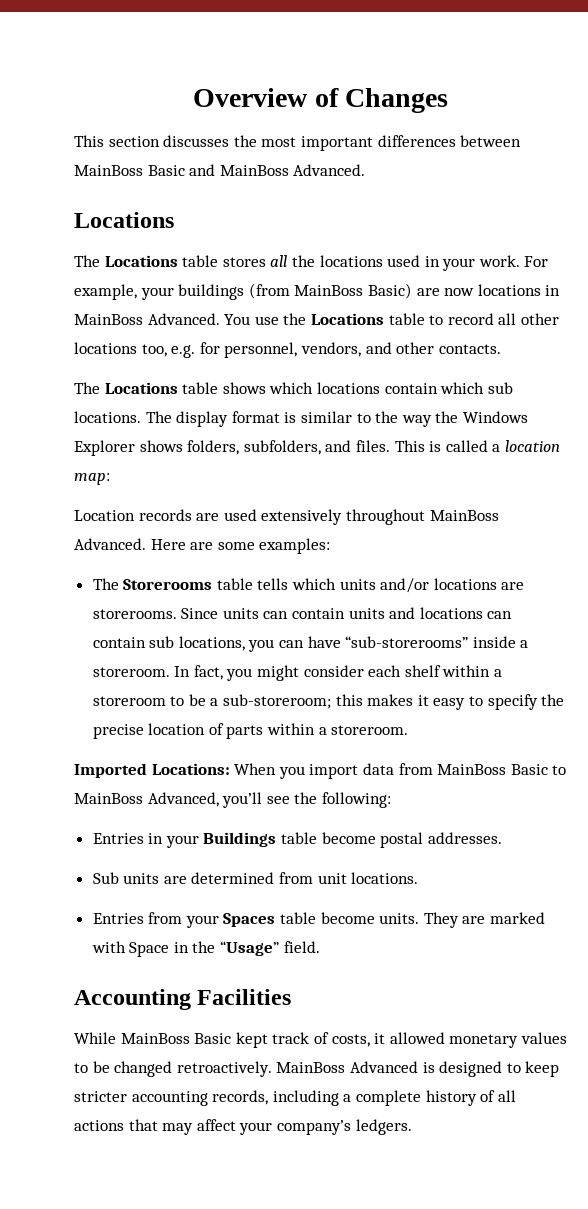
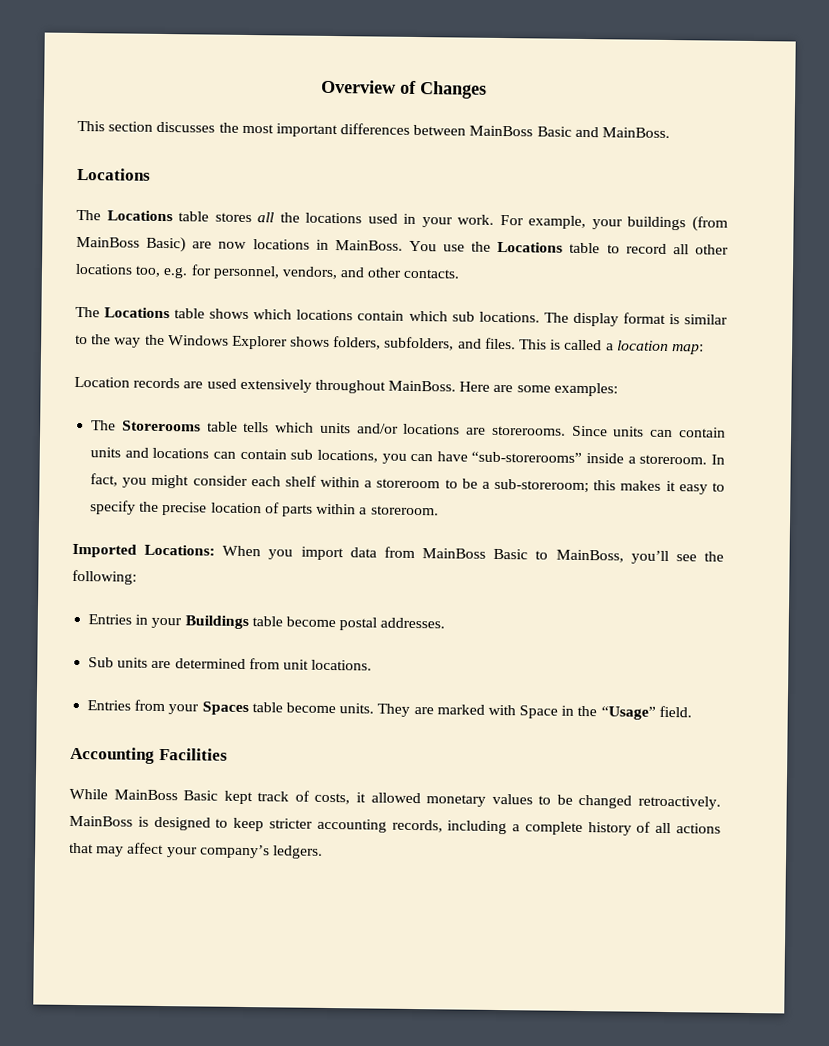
[219,164,366,176] MainBoss Advanced. -> [602,127,671,139] MainBoss.
[74,313,220,325] MainBoss Advanced. -> [334,240,403,251] MainBoss.
[429,510,499,521] [74,538,146,550] MainBoss Advanced. -> [388,380,457,392] MainBoss.
[74,792,219,807] MainBoss Advanced, -> [555,549,624,563] MainBoss,
[349,1061,418,1073] Advanced -> (133, 821) none

